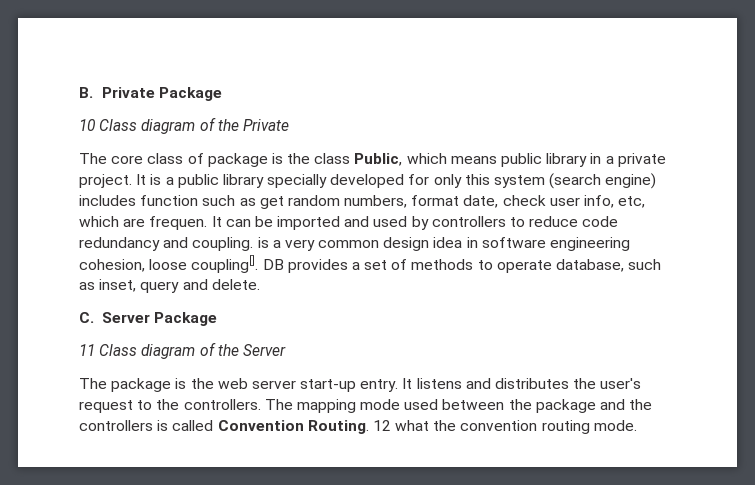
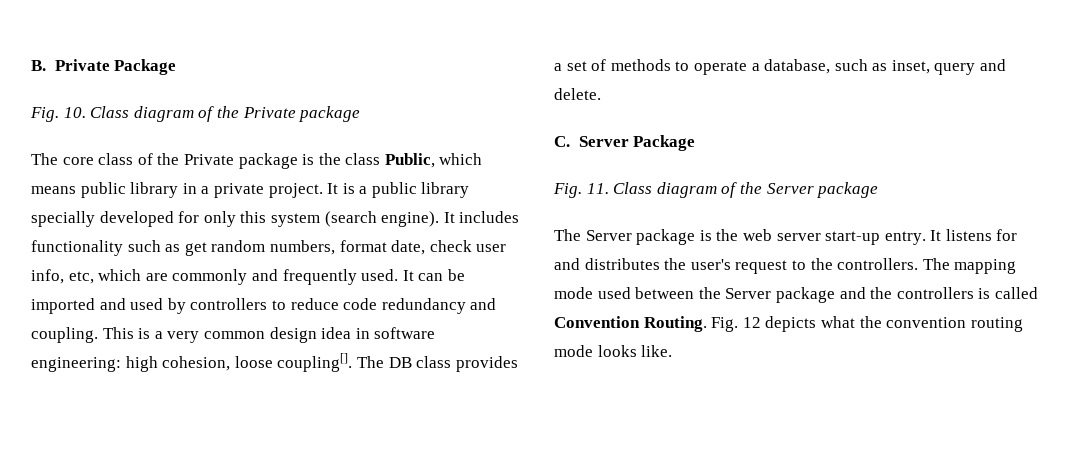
[79,119,96,131] 10 -> [30,107,86,122] Fig. 10.
(289, 125) none -> [299,106,361,122] package
(204, 158) none -> [157,153,234,165] the Private
[605,173,657,189] [79,195,199,206] engine) includes function -> [381,211,520,227] [31,240,123,256] engine). It includes functionality
[149,216,208,230] frequen. -> [172,269,399,285] commonly and frequently used.
(254, 244) none -> [102,327,134,339] This
[550,237,631,251] engineering -> [31,356,158,372] engineering: high
[262,259,284,270] DB -> [356,356,452,368] The DB class
(552, 266) none -> [751,63,760,71] a
[79,344,95,356] 11 -> [553,183,609,198] Fig. 11.
[79,378,107,389] // The -> [817,182,879,198] [554,229,632,241] package // The Server
(462, 383) none -> [996,229,1018,241] for
(532, 404) none -> [725,288,772,299] Server
[372,420,391,431] 12 -> [711,316,817,332] Fig. 12 depicts
[593,420,637,431] mode. -> [554,345,673,357] mode looks like.

